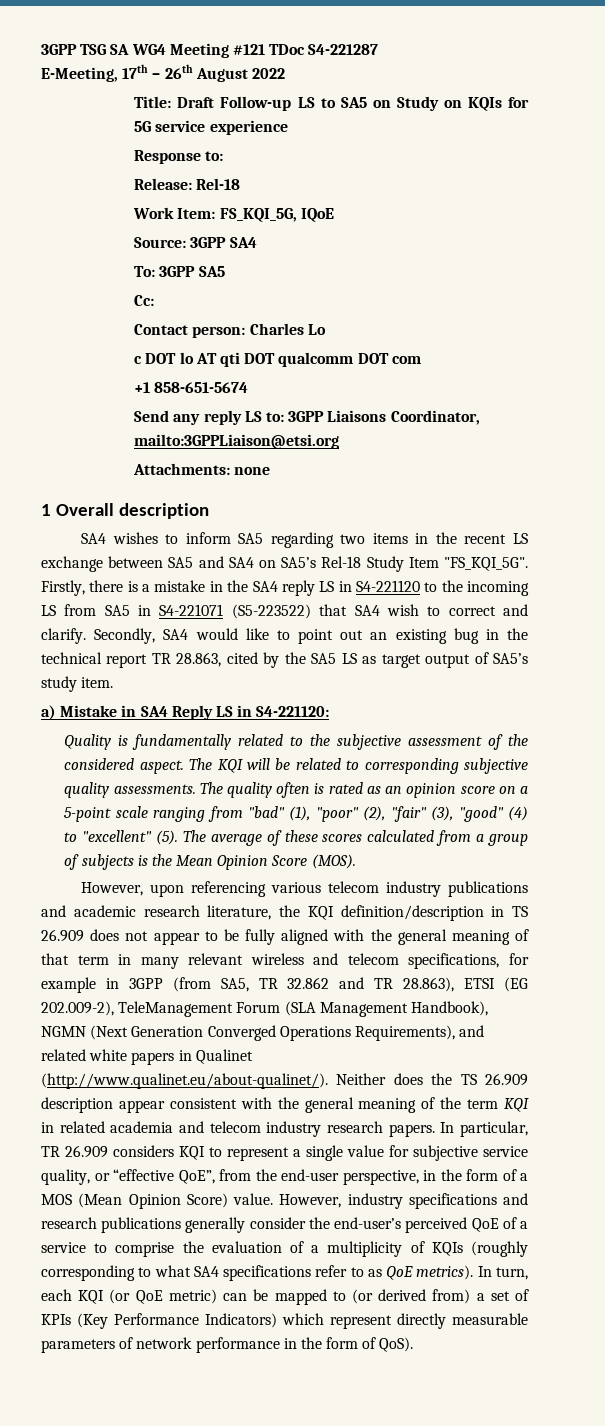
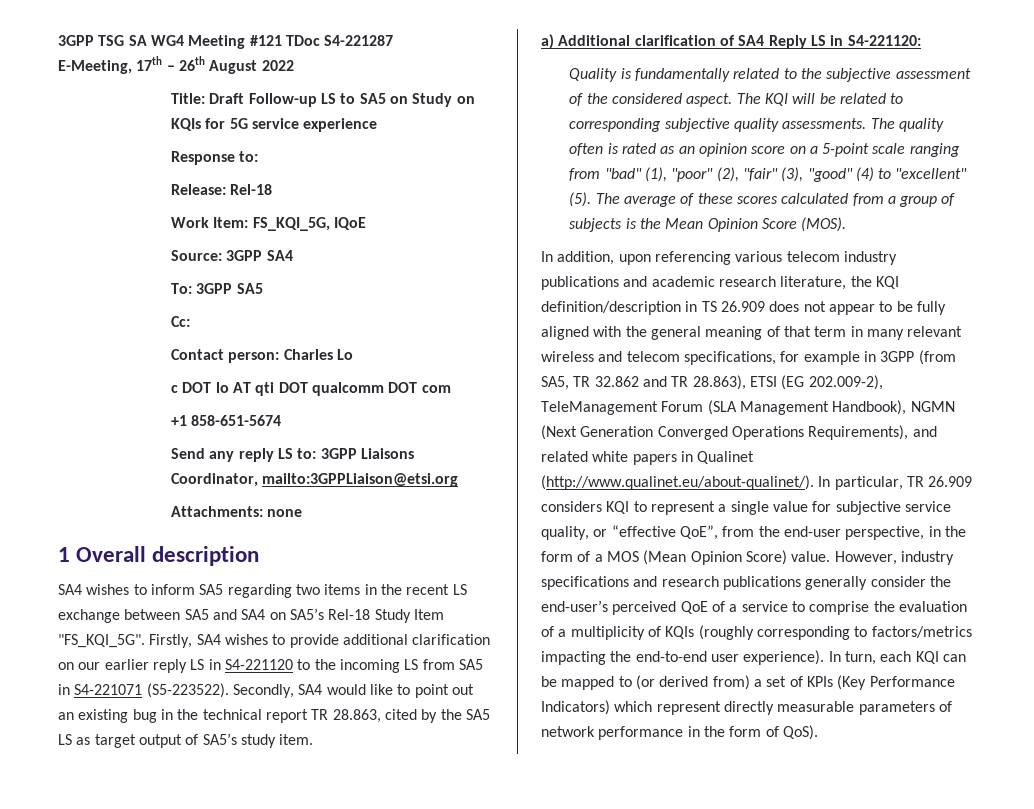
[89,580,278,592] there is a mistake in the SA4 -> [196,634,491,648] [58,659,149,670] SA4 wishes to provide additional clarification on our earlier
[231,604,528,619] [41,628,86,644] (S5-223522) that SA4 wish to correct and clarify. -> [146,683,229,698] (S5-223522).
[60,705,137,717] Mistake in -> [558,35,735,46] Additional clarification of
[81,882,144,896] However, -> [541,251,615,265] In addition,
[336,1073,528,1086] [41,1097,529,1113] [41,1121,435,1137] Neither does the TS 26.909 description appear consistent with the general meaning of the term KQI in related academia and telecom industry research papers. -> (814, 482) none
[154,1265,474,1281] what SA4 specifications refer to as QoE metrics). -> [871,626,972,638] [541,650,825,665] factors/metrics impacting the end-to-end user experience).
[109,1289,217,1304] (or QoE metric) -> (939, 657) none

